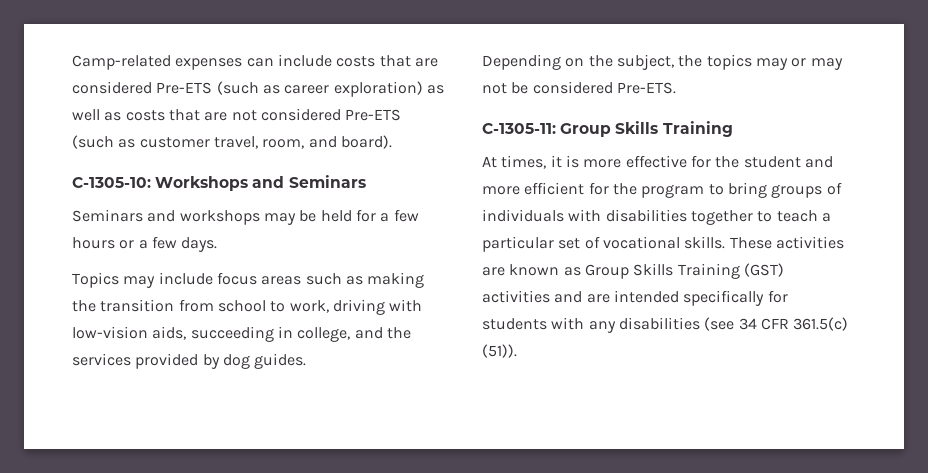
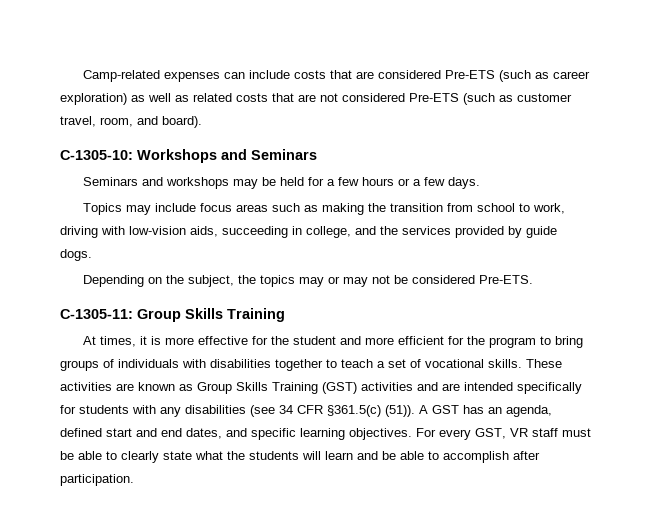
(122, 116) none -> [193,93,232,102] related
[222,353,307,369] dog guides. -> [526,226,557,238] [60,249,92,261] guide dogs.
[482,236,554,252] particular -> (385, 364) none
[793,317,849,331] [482,344,517,358] 361.5(c) (51)). -> [327,405,552,417] [60,428,591,440] [60,451,540,463] [60,474,134,486] §361.5(c) (51)). A GST has an agenda, defined start and end dates, and specific learning objectives. For every GST, VR staff must be able to clearly state what the students will learn and be able to accomplish after participation.

